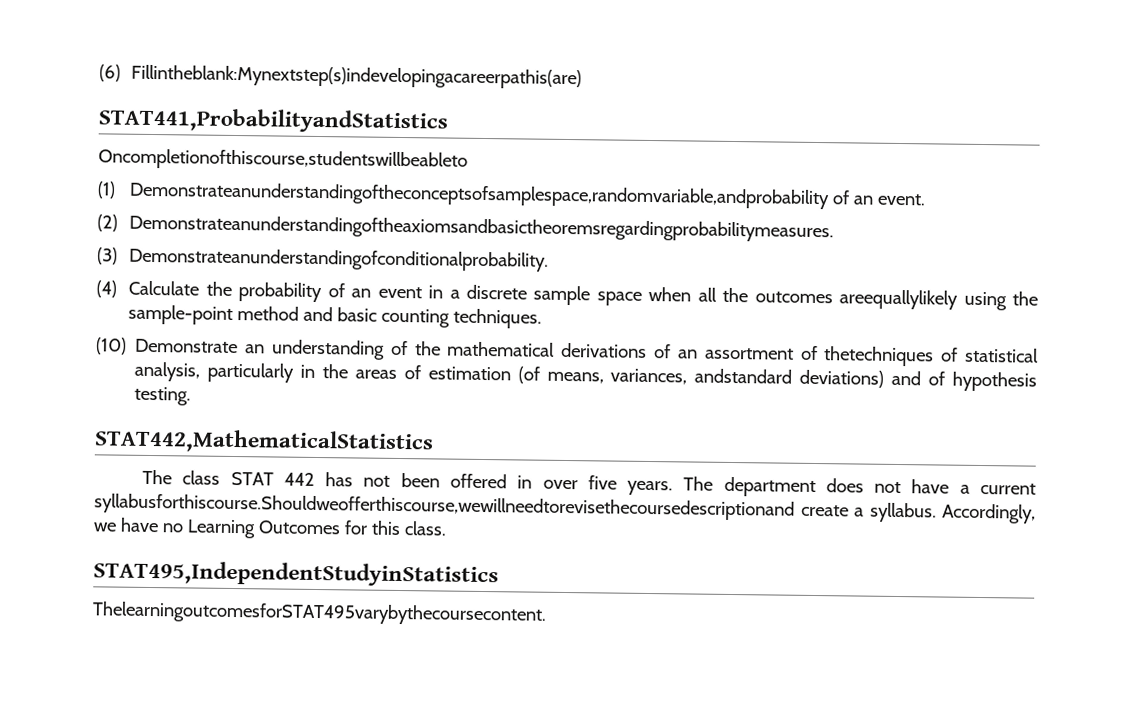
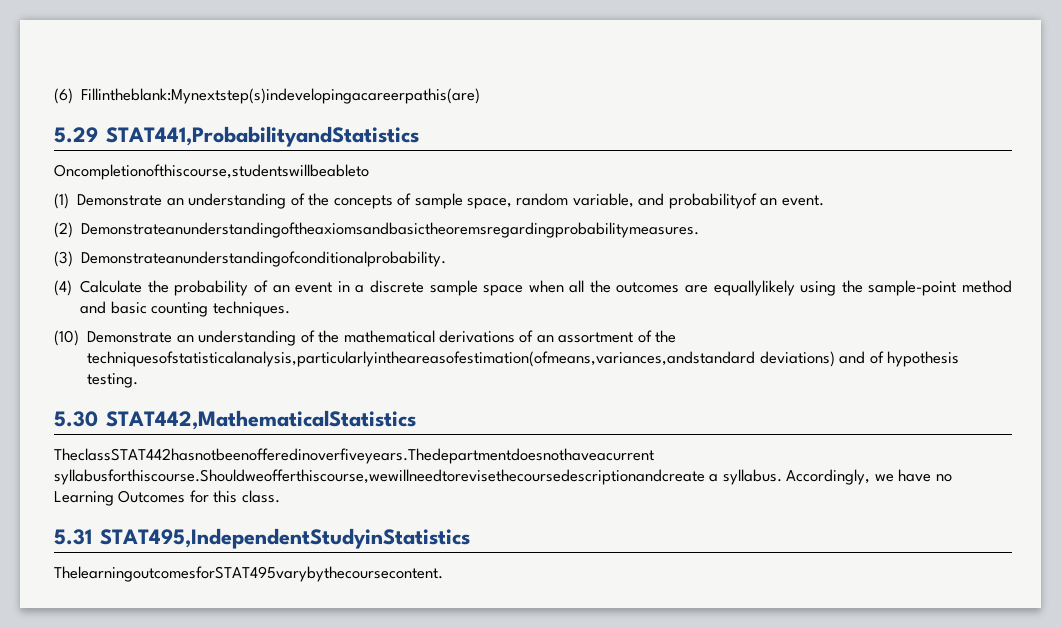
(583, 77) none -> [54,127,98,143] 5.29
[129,181,851,210] Demonstrateanunderstandingoftheconceptsofsamplespace,randomvariable,andprobability of -> [77,193,757,209] Demonstrate an understanding of the concepts of sample space, random variable, and probabilityof
[839,289,959,310] areequallylikely -> [685,280,795,296] are equallylikely
[823,346,1040,367] [134,361,793,385] thetechniques of statistical analysis, particularly in the areas of estimation (of means, variances, andstandard -> [655,330,677,343] [87,351,756,367] the techniquesofstatisticalanalysis,particularlyintheareasofestimation(ofmeans,variances,andstandard
(192, 396) none -> [54,411,98,427] 5.30
[142,469,1037,498] [94,493,849,521] The class STAT 442 has not been offered in over five years. The department does not have a current syllabusforthiscourse.Shouldweofferthiscourse,wewillneedtorevisethecoursedescriptionand create -> [54,448,654,464] [54,469,705,485] TheclassSTAT442hasnotbeenofferedinoverfiveyears.Thedepartmentdoesnothaveacurrent syllabusforthiscourse.Shouldweofferthiscourse,wewillneedtorevisethecoursedescriptionandcreate
(447, 528) none -> [54,529,92,545] 5.31

